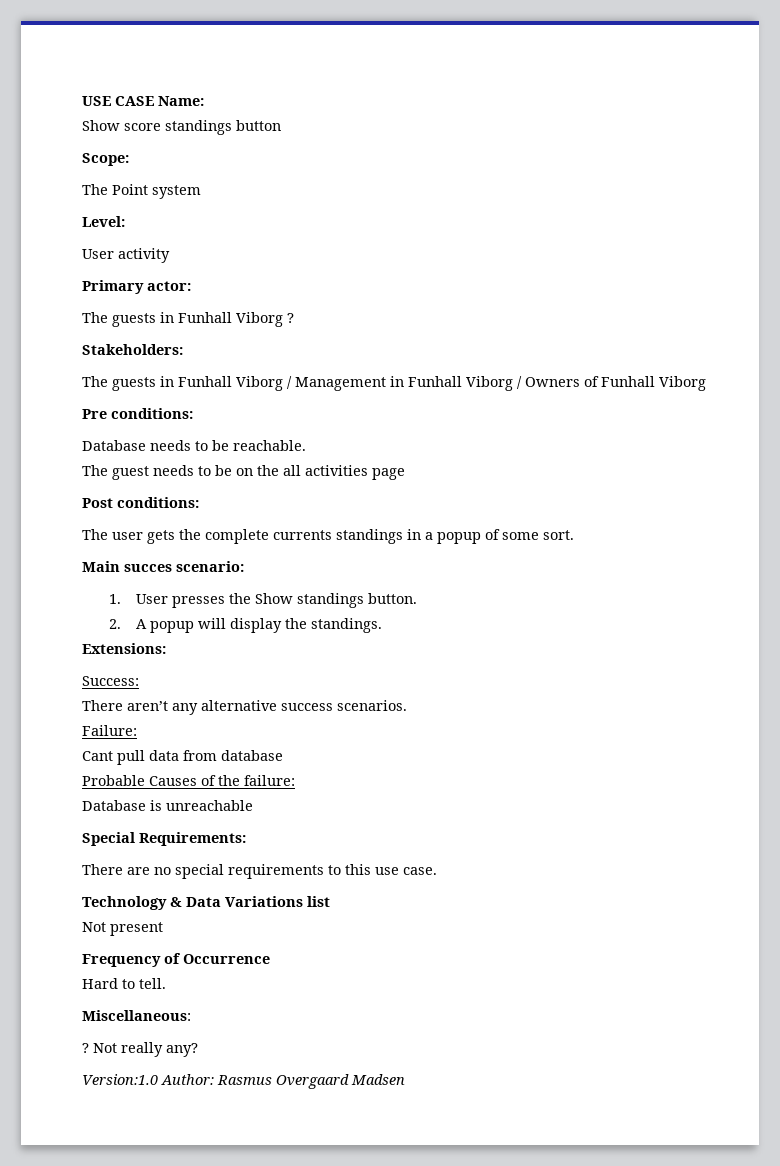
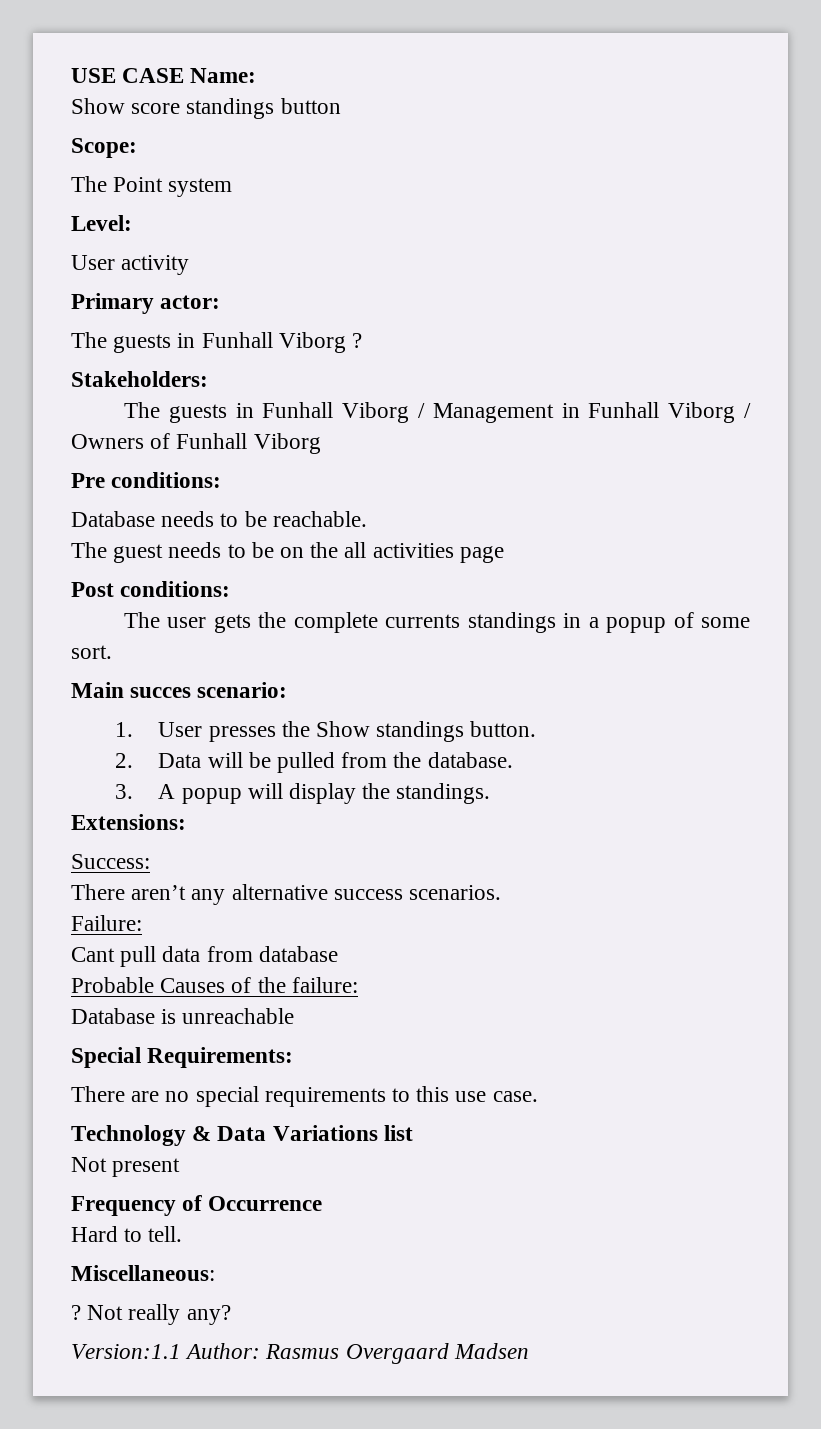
(121, 624) none -> [158,752,513,773] [114,784,133,799] Data will be pulled from the database. // 3.
[82,1074,158,1085] Version:1.0 -> [71,1344,181,1359] Version:1.1

